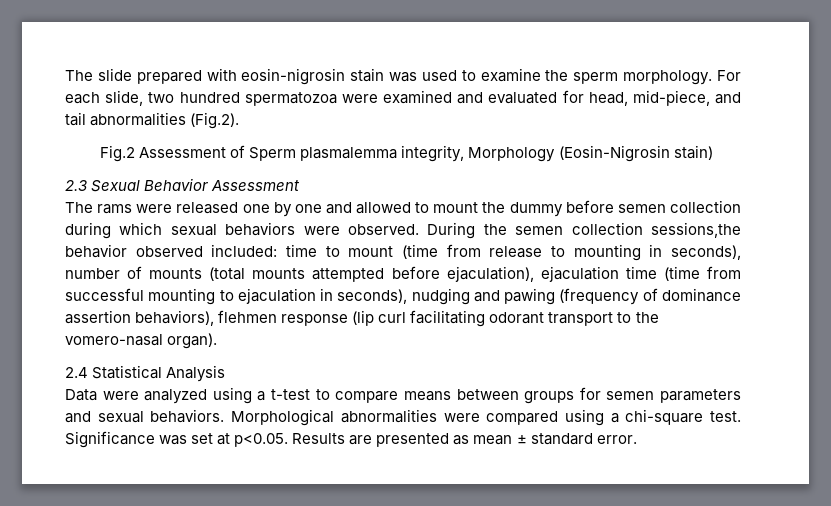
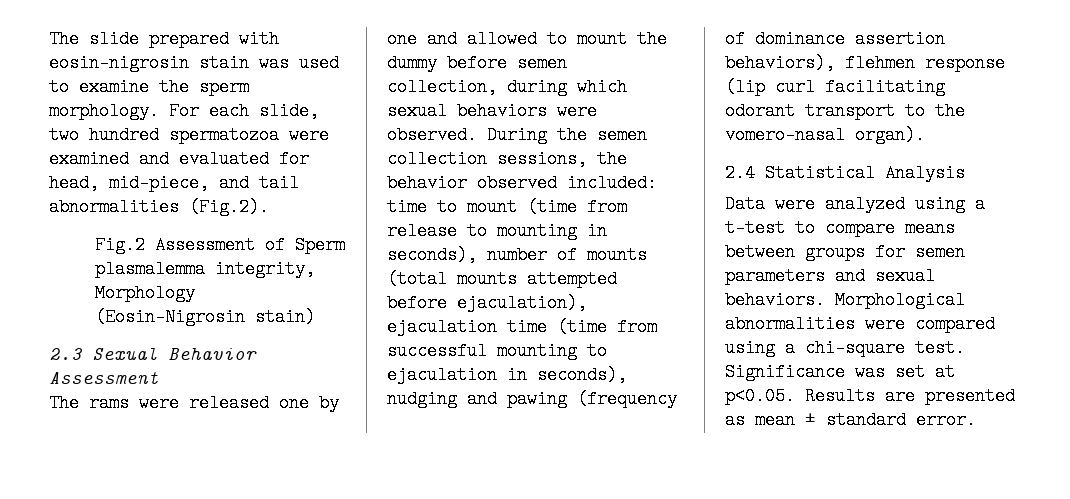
[669,200,741,213] collection -> [387,78,497,96] collection,
[650,222,741,238] sessions,the -> [497,150,627,168] sessions, the

